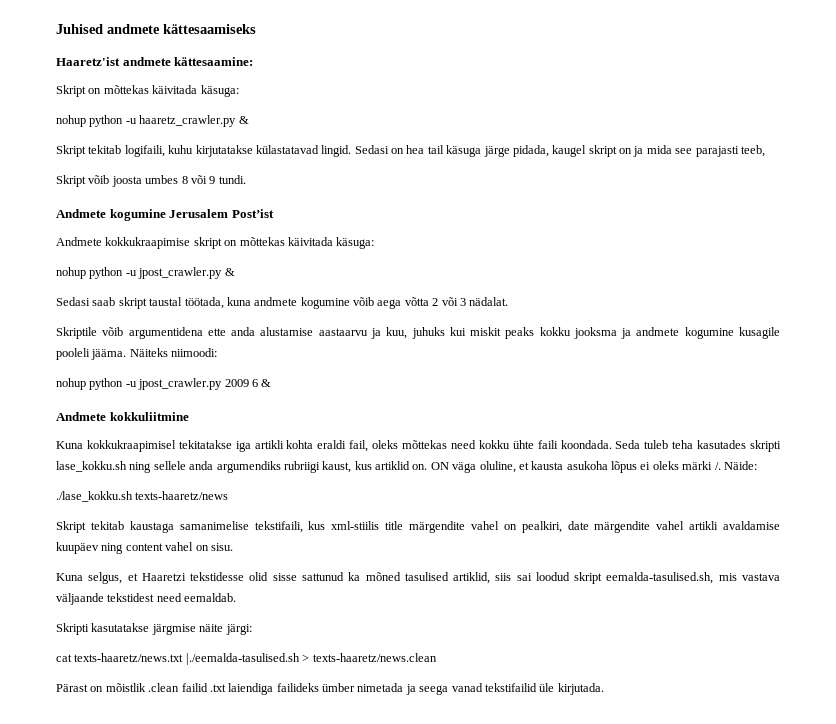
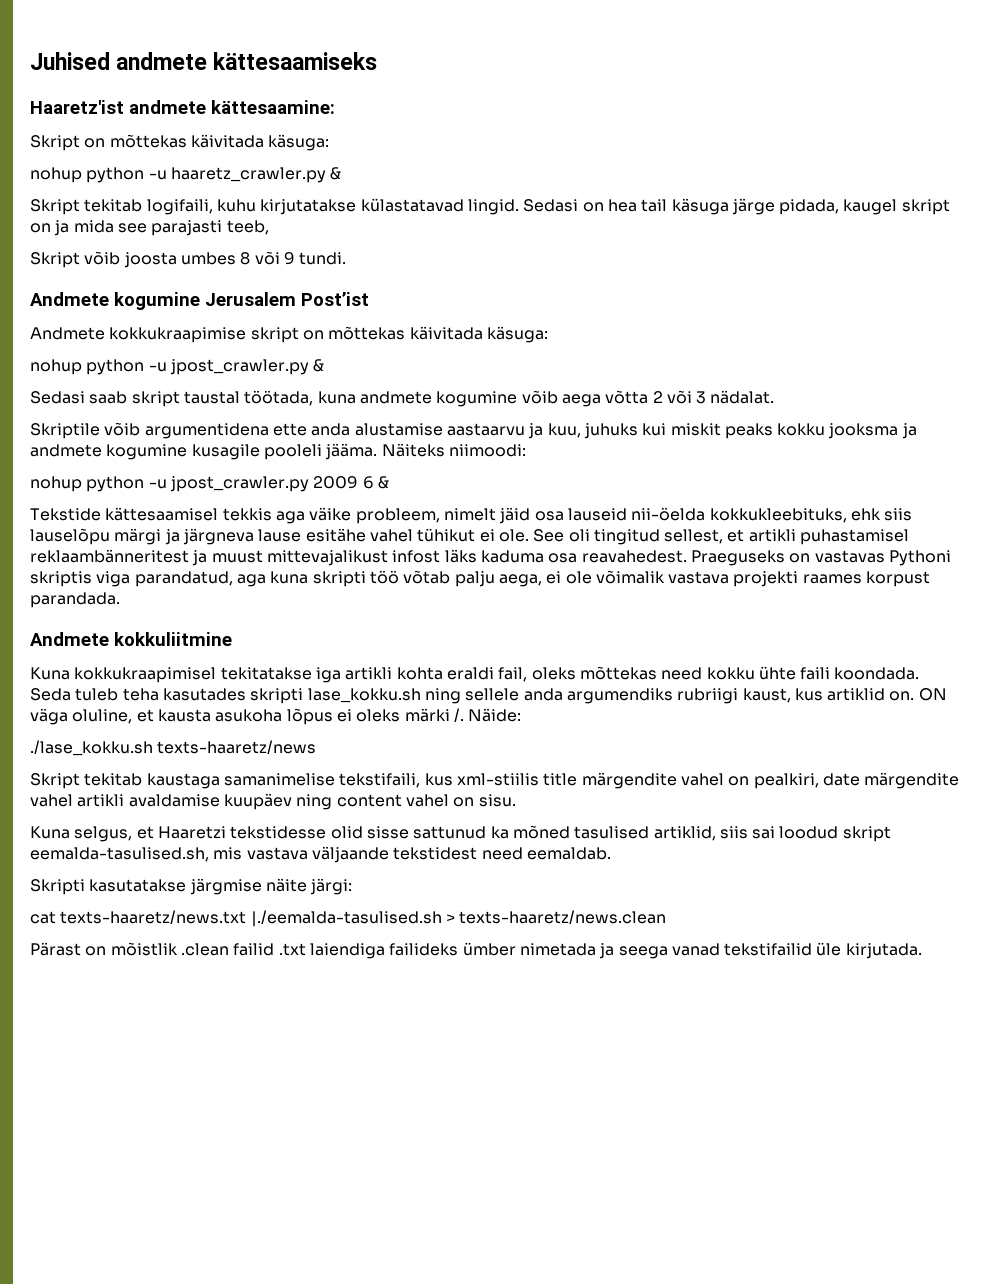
(272, 383) none -> [30,507,913,524] [30,528,910,545] [30,549,951,566] [30,570,931,587] [30,592,120,608] // Tekstide kättesaamisel tekkis aga väike probleem, nimelt jäid osa lauseid nii-öelda kokkukleebituks, ehk siis lauselõpu märgi ja järgneva lause esitähe vahel tühikut ei ole. See oli tingitud sellest, et artikli puhastamisel reklaambänneritest ja muust mittevajalikust infost läks kaduma osa reavahedest. Praeguseks on vastavas Pythoni skriptis viga parandatud, aga kuna skripti töö võtab palju aega, ei ole võimalik vastava projekti raames korpust parandada.

